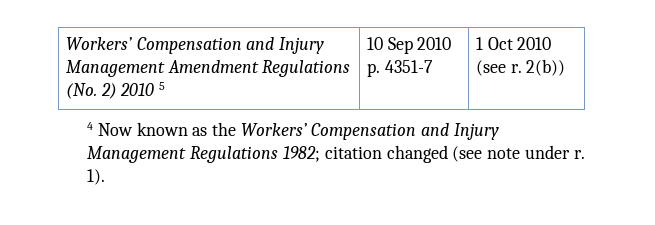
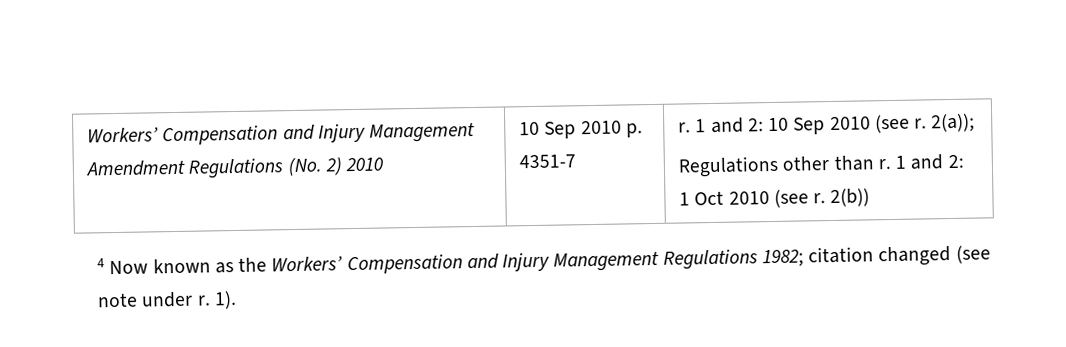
[158,82,165,90] 5 -> (384, 164) none
(433, 66) none -> [678,113,976,135] [678,154,964,178] r. 1 and 2: 10 Sep 2010 (see r. 2(a)); // Regulations other than r. 1 and 2:

